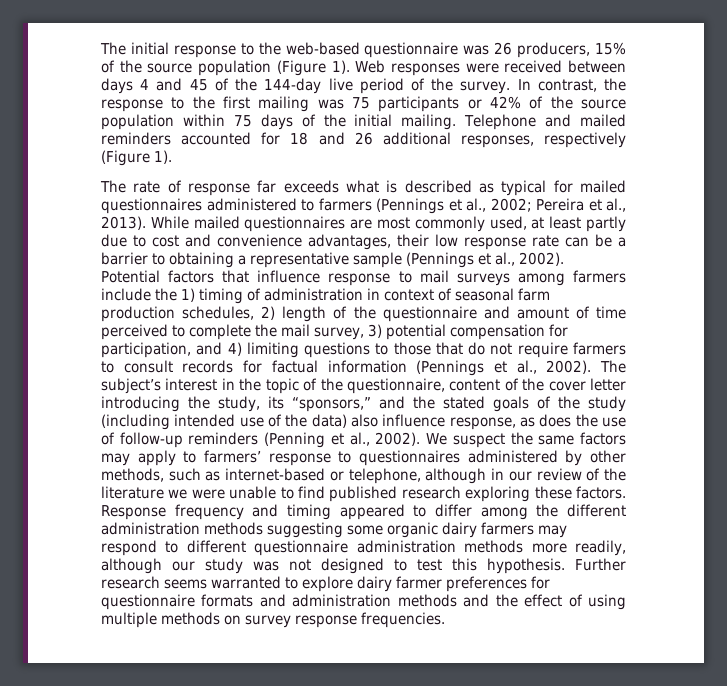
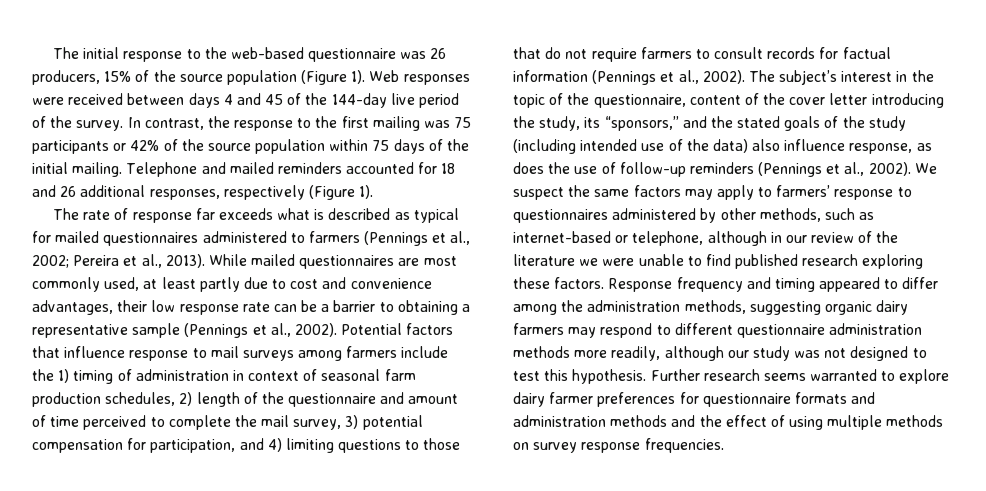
[264,432,326,448] (Penning -> [758,162,823,177] (Pennings
[567,504,626,517] [101,522,383,538] different administration methods suggesting some -> [587,300,821,315] administration methods, suggesting

